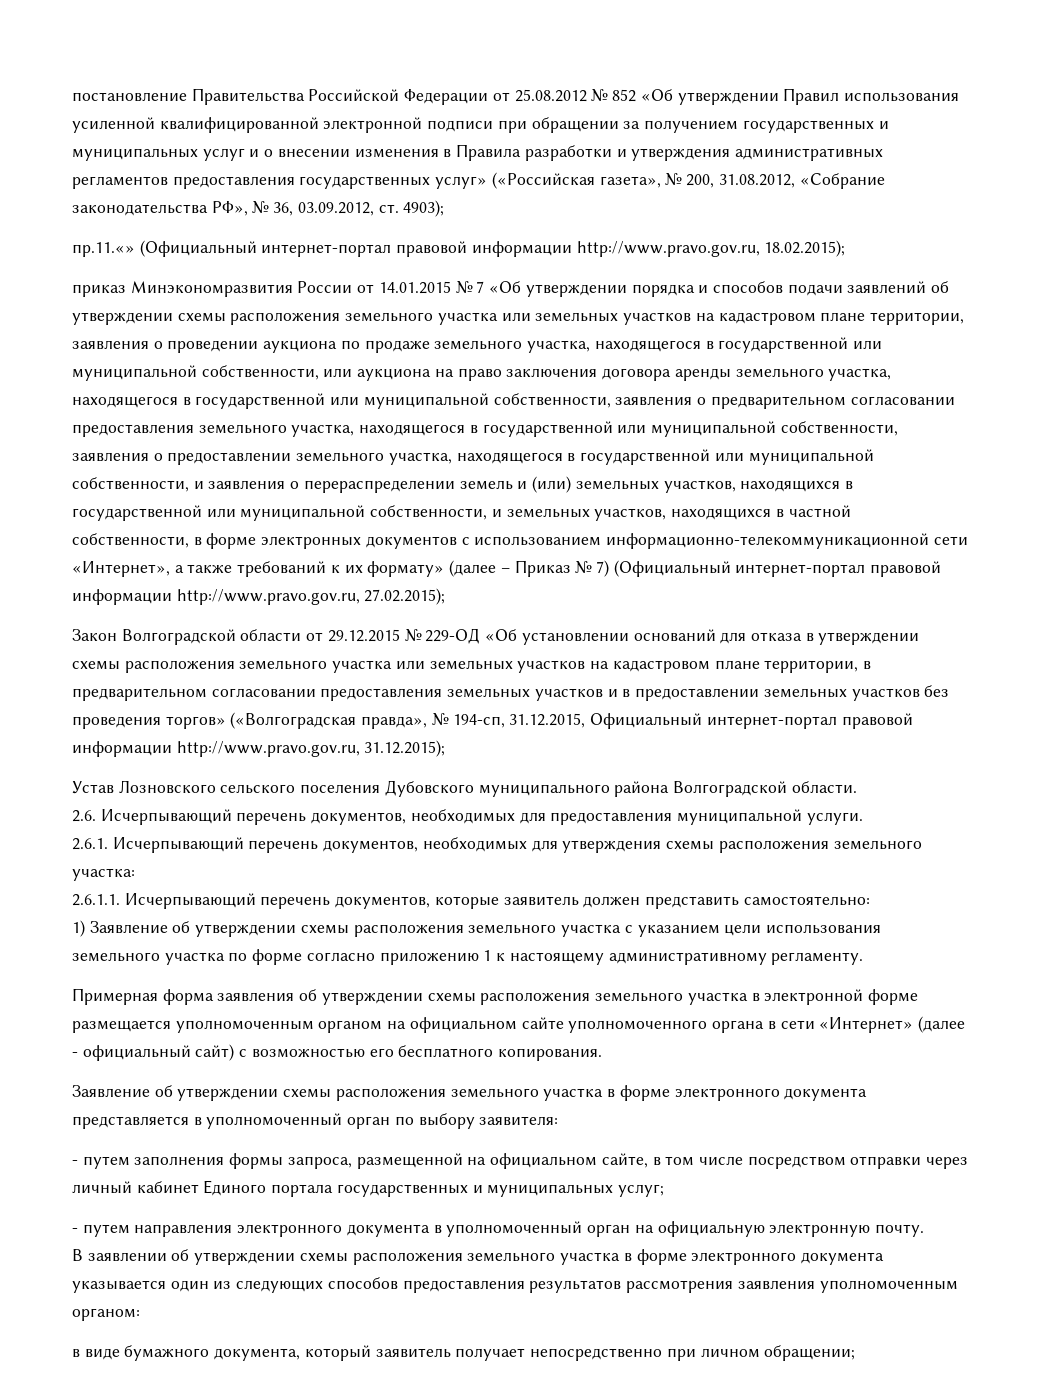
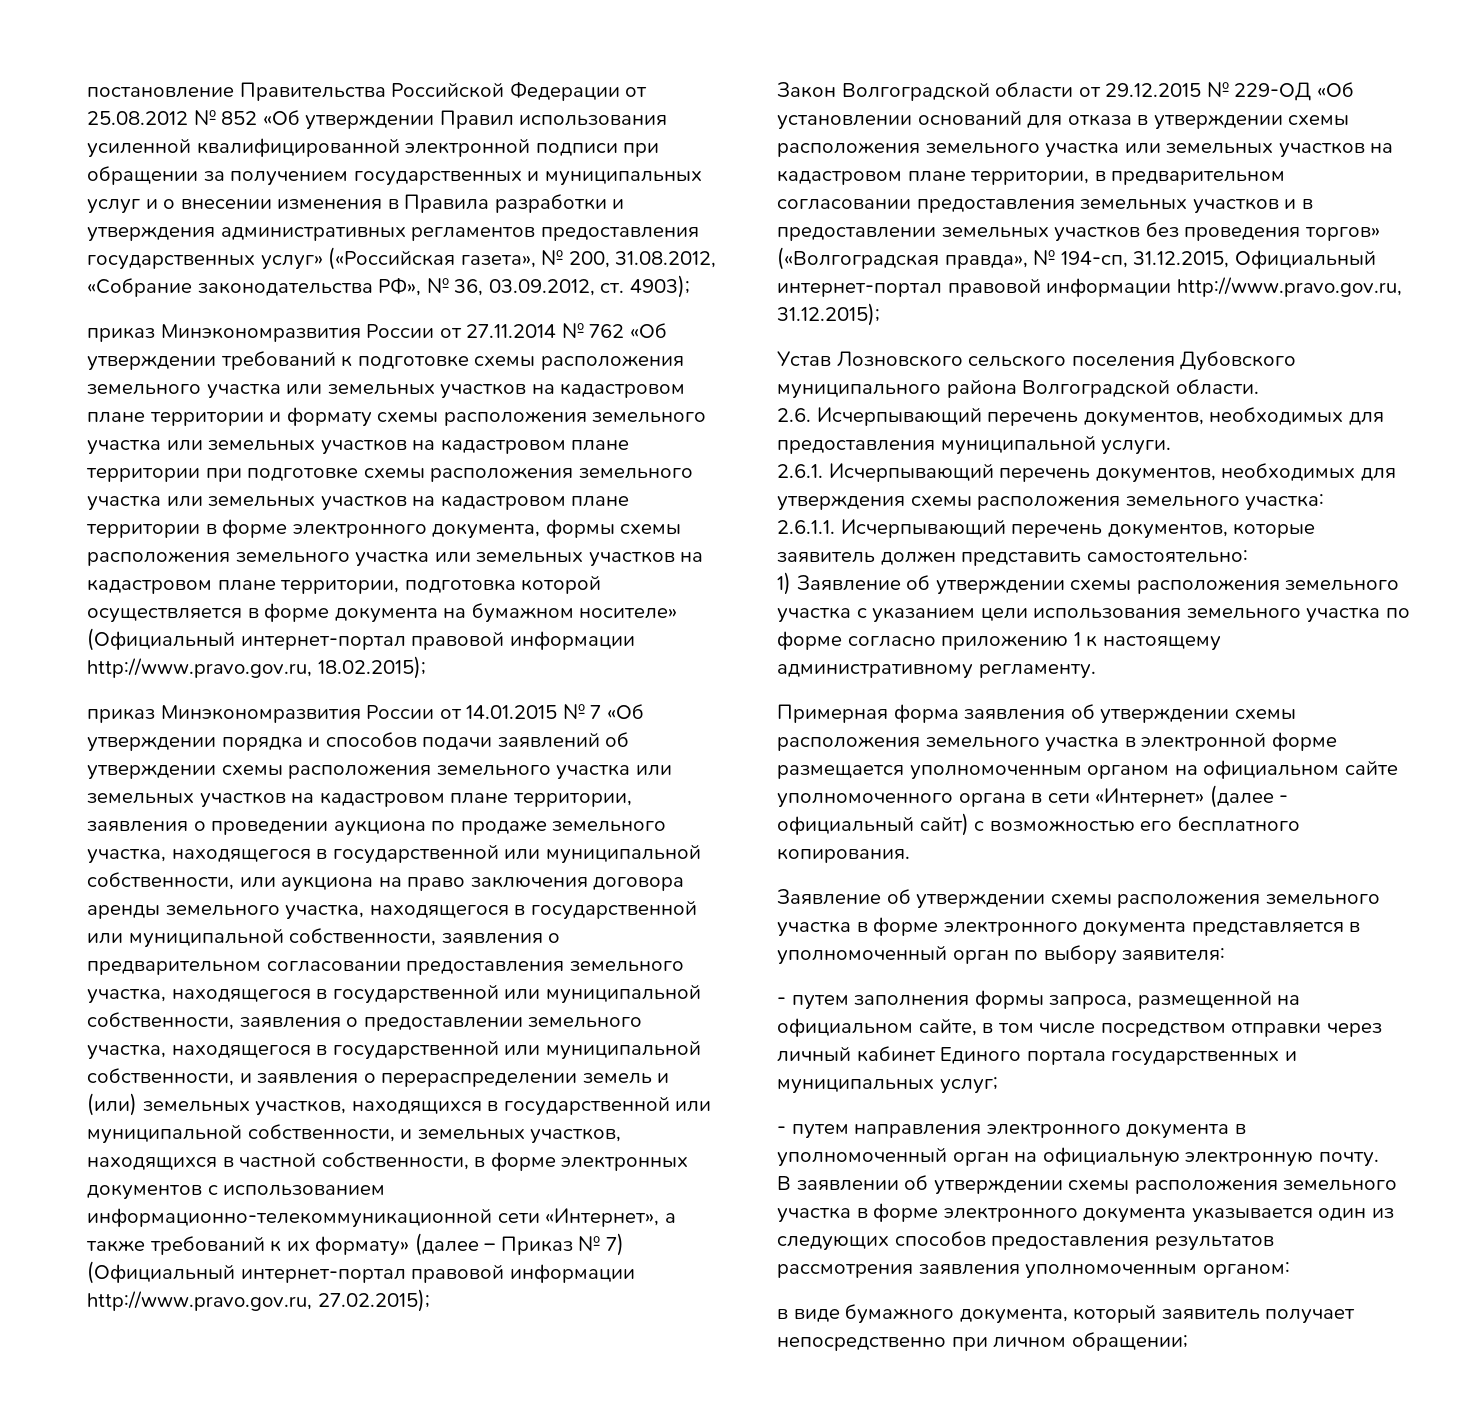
[72,242,135,257] пр.11.«» -> [87,323,667,342] [87,351,684,371] [87,383,686,399] [87,407,707,427] [87,439,630,455] [86,467,693,482] [87,495,630,511] [86,519,682,539] [87,551,704,567] [87,575,602,594] [87,603,678,623] приказ Минэкономразвития России от 27.11.2014 № 762 «Об утверждении требований к подготовке схемы расположения земельного участка или земельных участков на кадастровом плане территории и формату схемы расположения земельного участка или земельных участков на кадастровом плане территории при подготовке схемы расположения земельного участка или земельных участков на кадастровом плане территории в форме электронного документа, формы схемы расположения земельного участка или земельных участков на кадастровом плане территории, подготовка которой осуществляется в форме документа на бумажном носителе»

